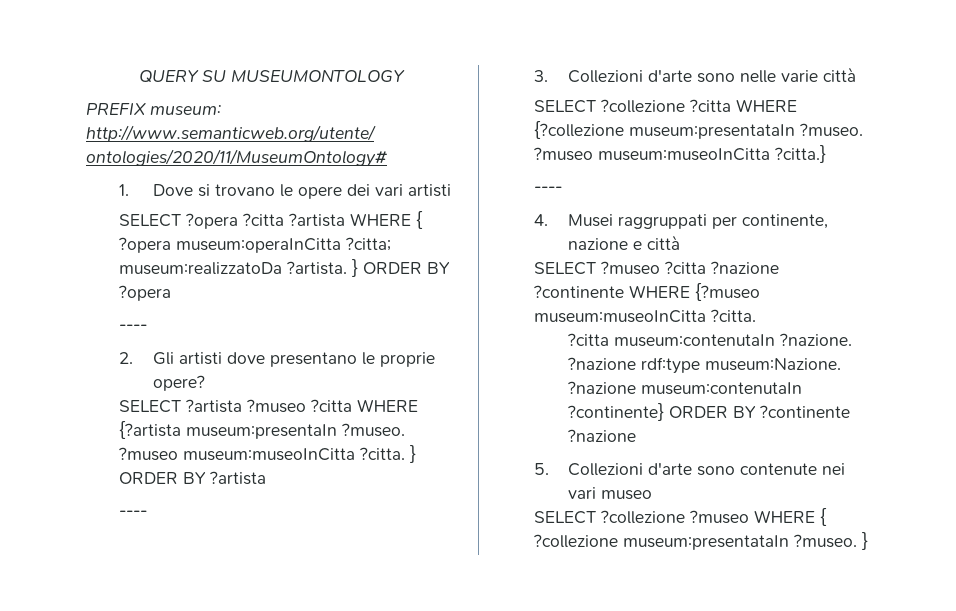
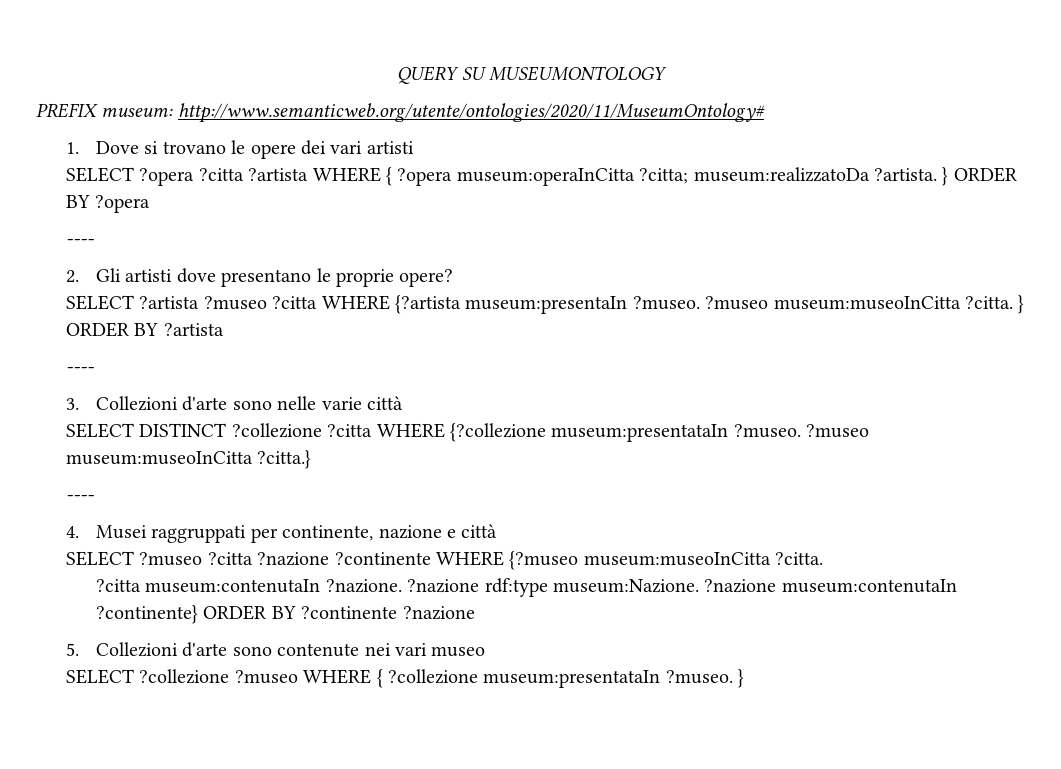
(597, 106) none -> [139,423,227,437] DISTINCT

